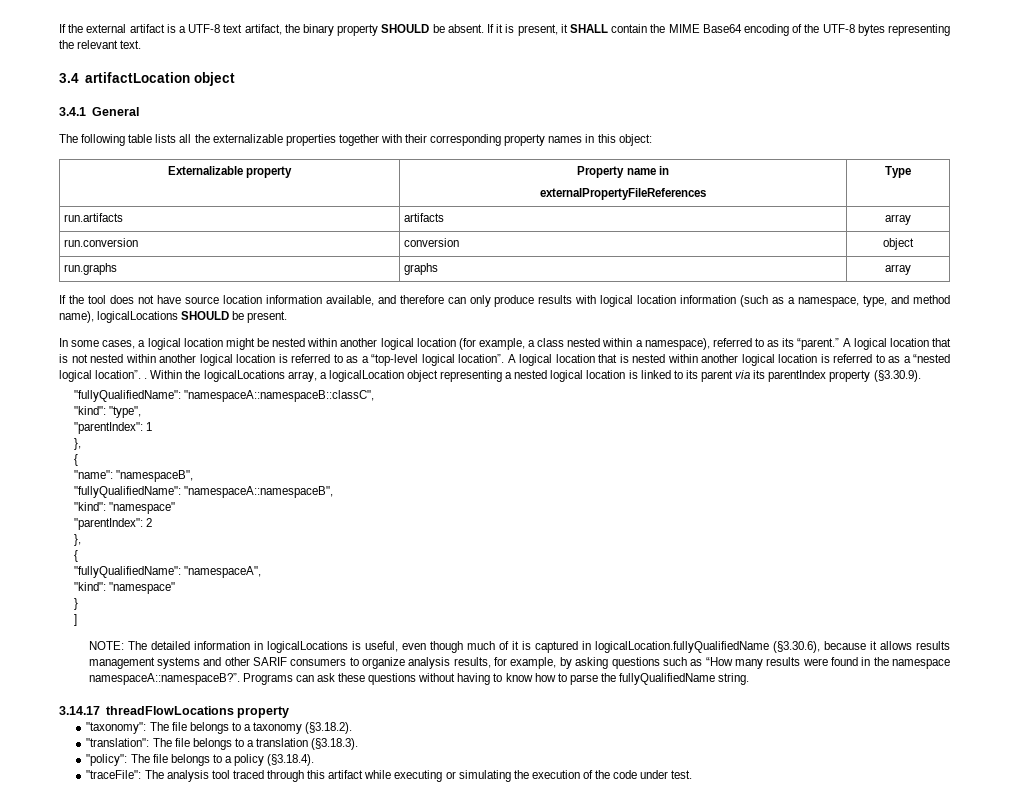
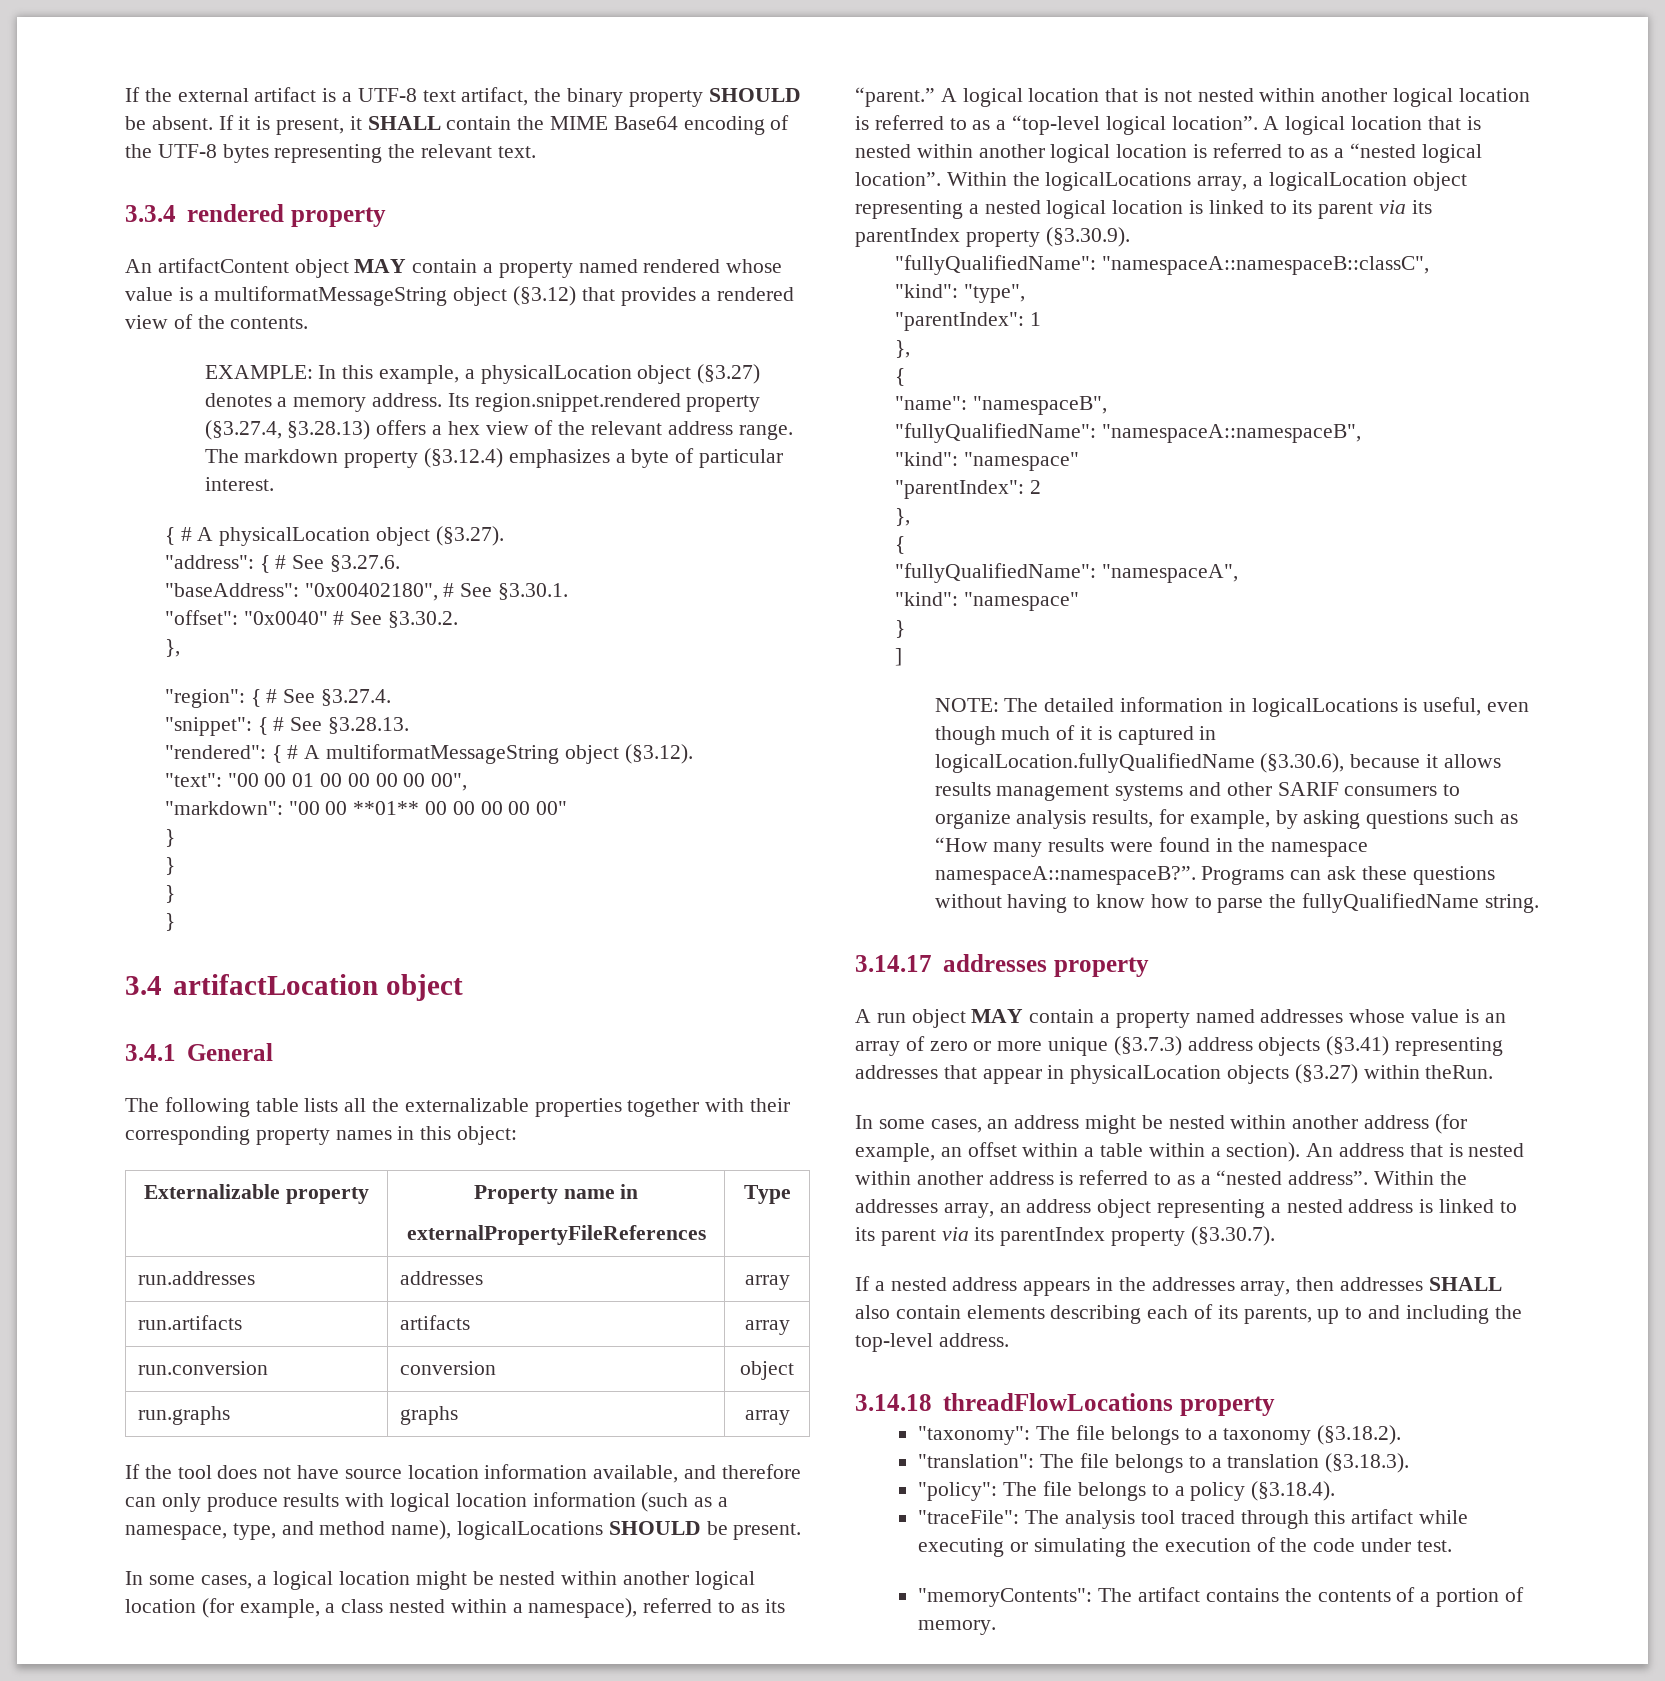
(142, 44) none -> [125,204,386,227] [125,258,783,278] [125,286,795,306] [125,314,309,329] [204,364,761,384] [204,393,761,412] [204,420,793,440] [204,448,784,468] [204,477,274,491] [164,526,504,546] [164,555,401,573] [164,583,569,601] [164,610,459,628] [164,639,180,657] [164,689,392,708] [164,717,410,736] [164,744,693,764] [164,773,468,791] [164,801,568,815] [164,829,175,847] [164,857,175,875] [164,885,175,903] [164,913,175,931] // 3.3.4 rendered property // An artifactContent object MAY contain a property named rendered whose value is a multiformatMessageString object (§3.12) that provides a rendered view of the contents. // EXAMPLE: In this example, a physicalLocation object (§3.27) denotes a memory address. Its region.snippet.rendered property (§3.27.4, §3.28.13) offers a hex view of the relevant address range. The markdown property (§3.12.4) emphasizes a byte of particular interest. // { # A physicalLocation object (§3.27). // "address": { # See §3.27.6. // "baseAddress": "0x00402180", # See §3.30.1. // "offset": "0x0040" # See §3.30.2. // }, // "region": { # See §3.27.4. // "snippet": { # See §3.28.13. // "rendered": { # A multiformatMessageString object (§3.12). // "text": "00 00 01 00 00 00 00 00", // "markdown": "00 00 **01** 00 00 00 00 00" // } // } // } // }
(911, 172) none -> [138,1271,256,1285] [400,1271,484,1285] [744,1275,790,1290] // run.addresses | addresses | array
[144,378,148,379] . -> (941, 179) none
(100, 710) none -> [942,954,1149,977] [855,1009,1506,1028] [855,1036,1504,1056] [855,1064,1494,1084] [855,1114,1467,1134] [855,1142,1525,1162] [855,1170,1467,1185] [855,1199,1517,1218] [855,1226,1275,1246] [855,1276,1502,1296] [855,1304,1522,1324] [855,1333,1009,1352] [855,1394,932,1411] addresses property // A run object MAY contain a property named addresses whose value is an array of zero or more unique (§3.7.3) address objects (§3.41) representing addresses that appear in physicalLocation objects (§3.27) within theRun. // In some cases, an address might be nested within another address (for example, an offset within a table within a section). An address that is nested within another address is referred to as a “nested address”. Within the addresses array, an address object representing a nested address is linked to its parent via its parentIndex property (§3.30.7). // If a nested address appears in the addresses array, then addresses SHALL also contain elements describing each of its parents, up to and including the top-level address. // 3.14.18
(693, 774) none -> [918,1587,1524,1607] [918,1620,997,1635] // "memoryContents": The artifact contains the contents of a portion of memory.

